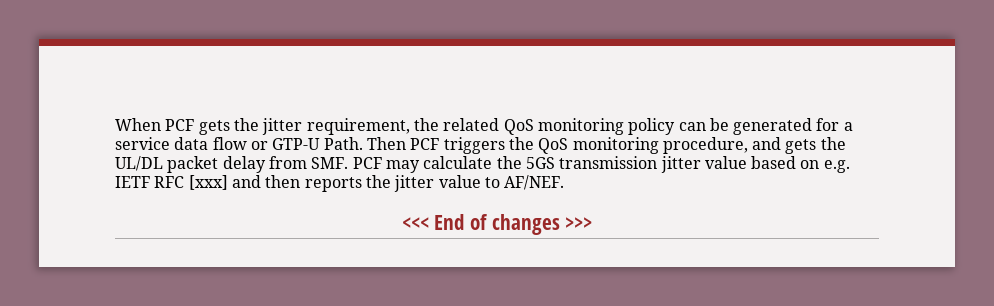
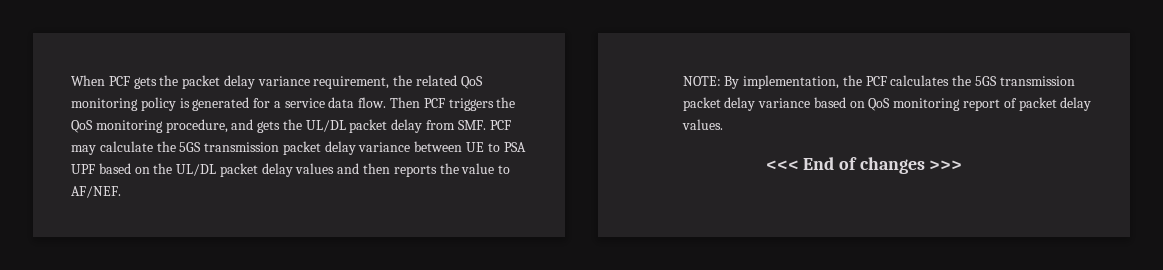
[262,118,303,135] jitter -> [182,75,310,89] packet delay variance
[678,118,729,131] can be -> [179,98,190,108] is
[212,137,363,150] flow or GTP-U Path. -> [358,97,387,108] flow.
[660,156,850,173] [115,175,228,190] jitter value based on e.g. IETF RFC [xxx] -> [282,141,526,155] [71,163,335,177] packet delay variance between UE to PSA UPF based on the UL/DL packet delay values
[394,175,435,192] jitter -> (459, 168) none
(565, 182) none -> [682,75,1075,89] [682,97,1092,111] [681,119,723,130] // NOTE: By implementation, the PCF calculates the 5GS transmission packet delay variance based on QoS monitoring report of packet delay values.

